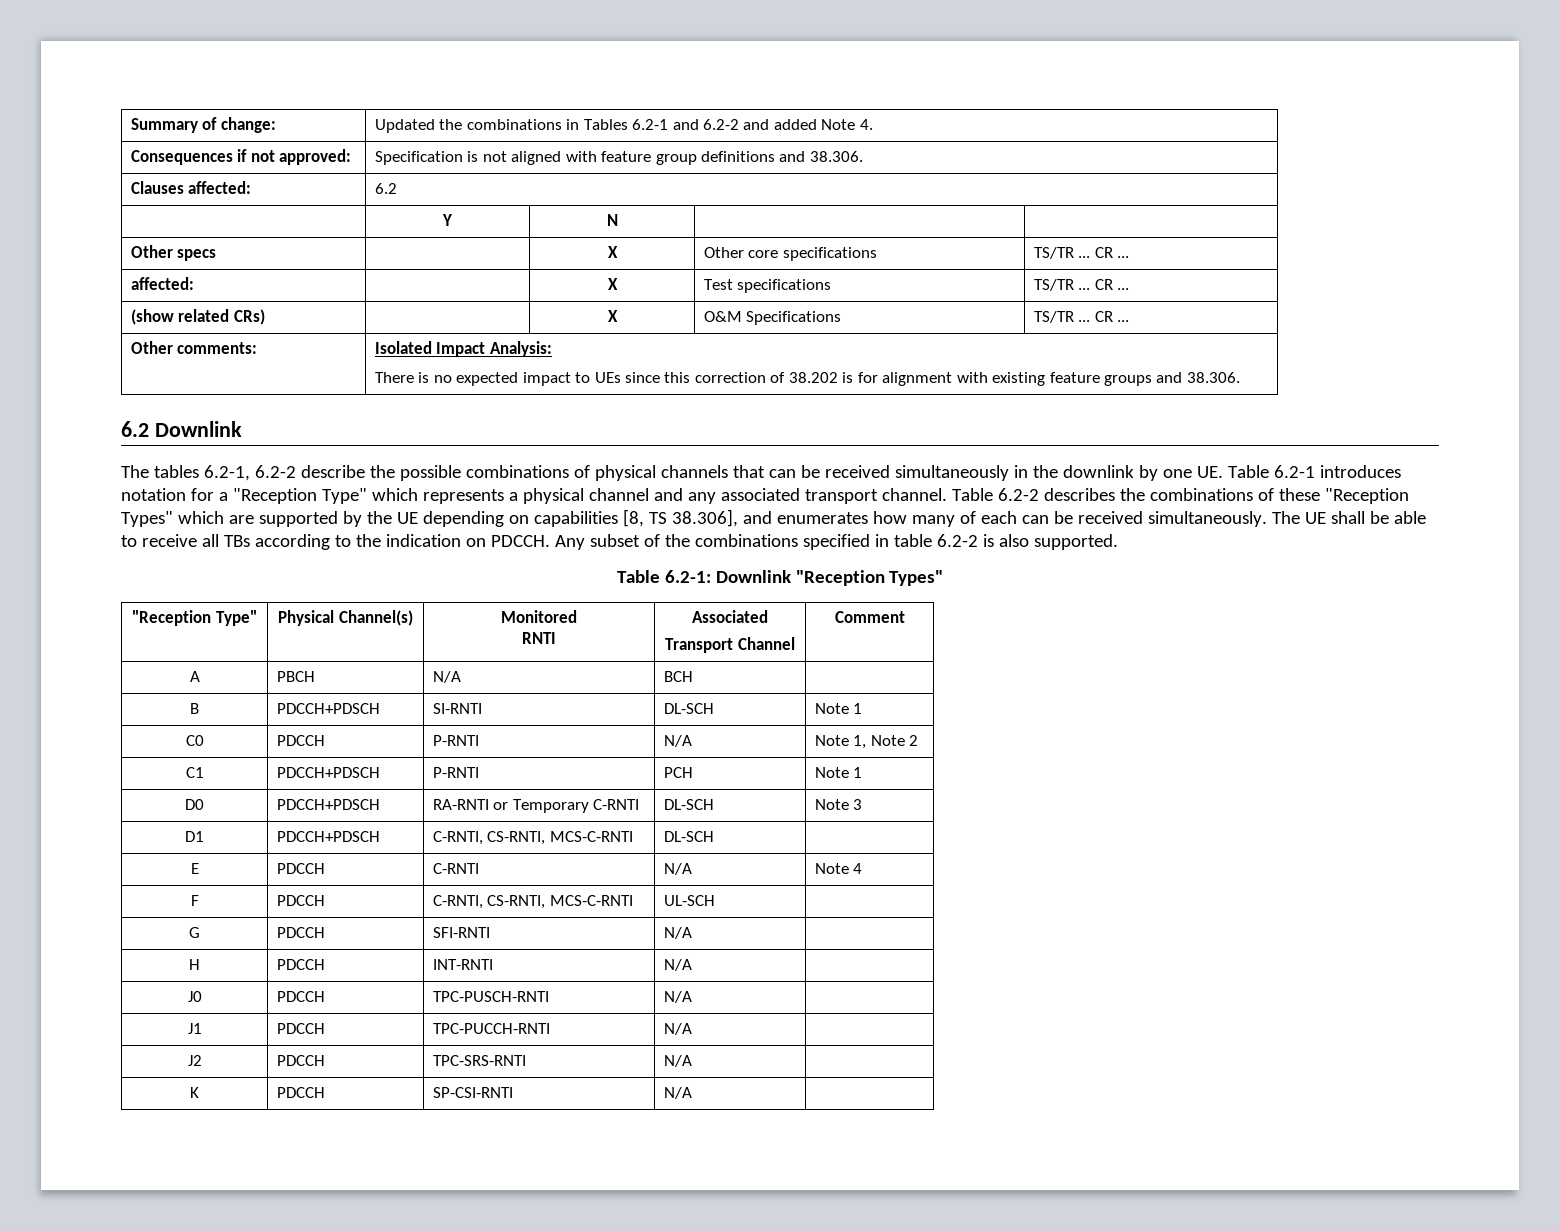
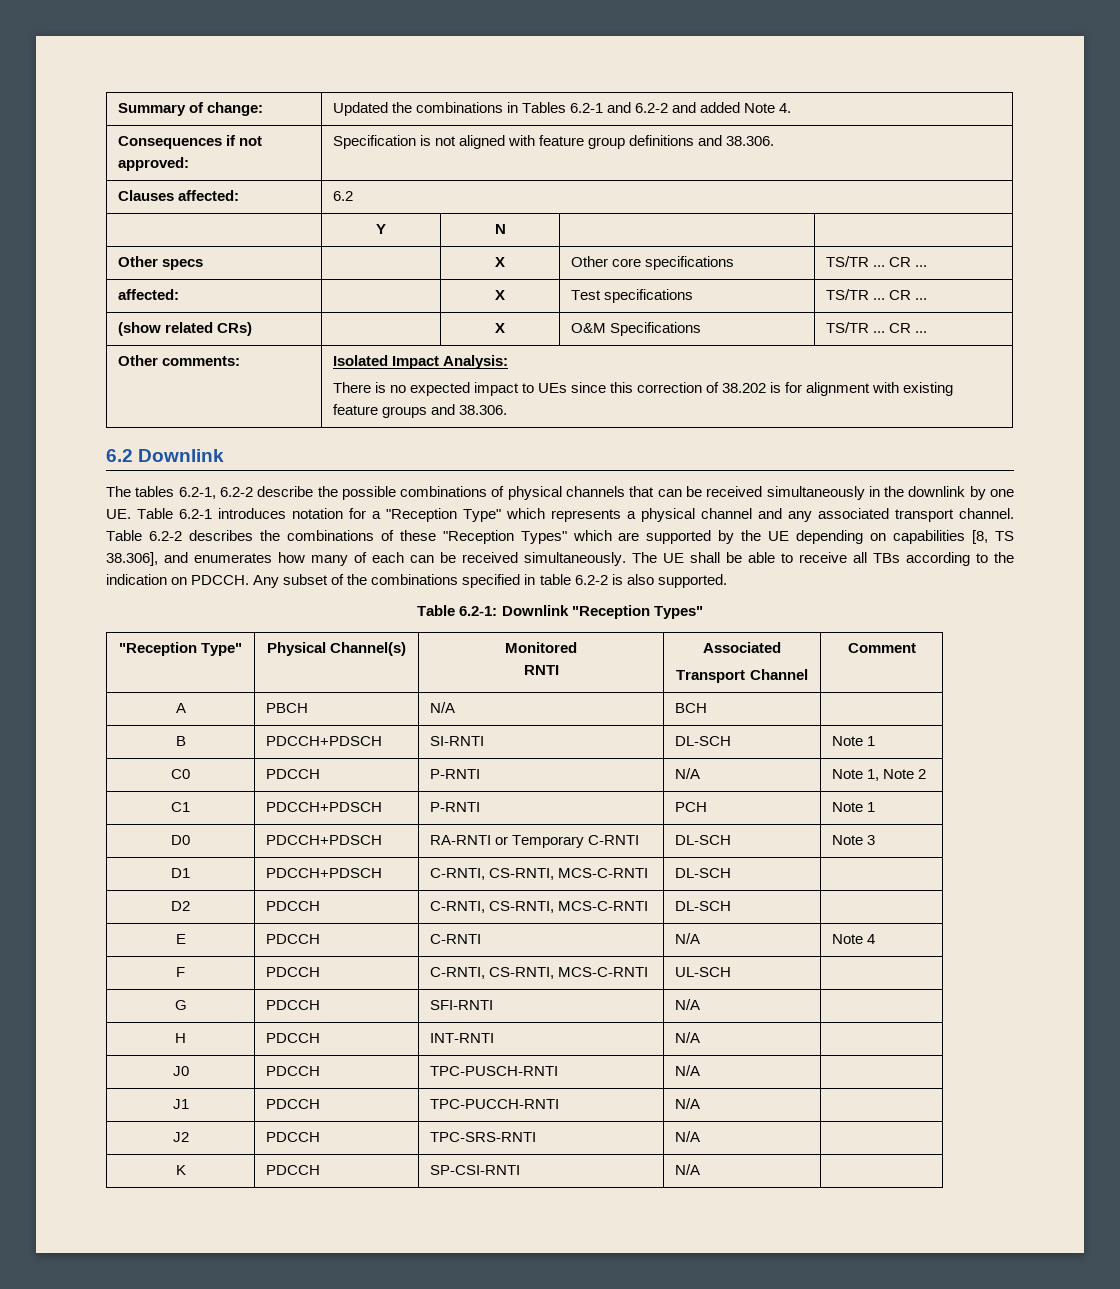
(714, 836) none -> [171,901,190,911] [265,901,320,911] [429,901,648,913] [674,901,731,911] // D2 | PDCCH | C-RNTI, CS-RNTI, MCS-C-RNTI | DL-SCH |

